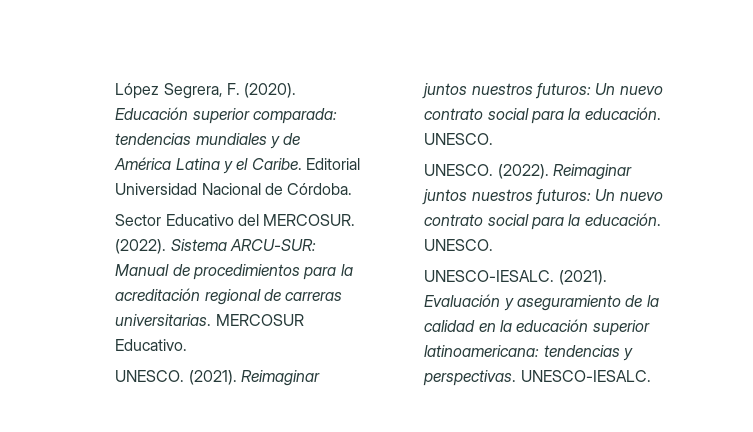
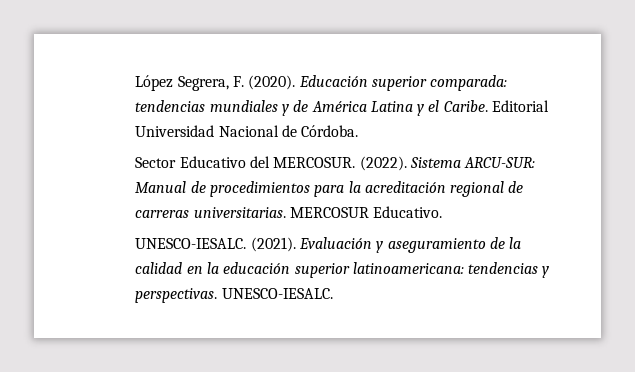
[115,370,321,386] [422,83,663,99] [424,107,661,124] [424,133,494,145] [424,164,633,180] [422,189,663,205] [424,213,661,230] [424,239,494,251] // UNESCO. (2021). Reimaginar juntos nuestros futuros: Un nuevo contrato social para la educación. UNESCO. // UNESCO. (2022). Reimaginar juntos nuestros futuros: Un nuevo contrato social para la educación. UNESCO. -> (443, 212) none

